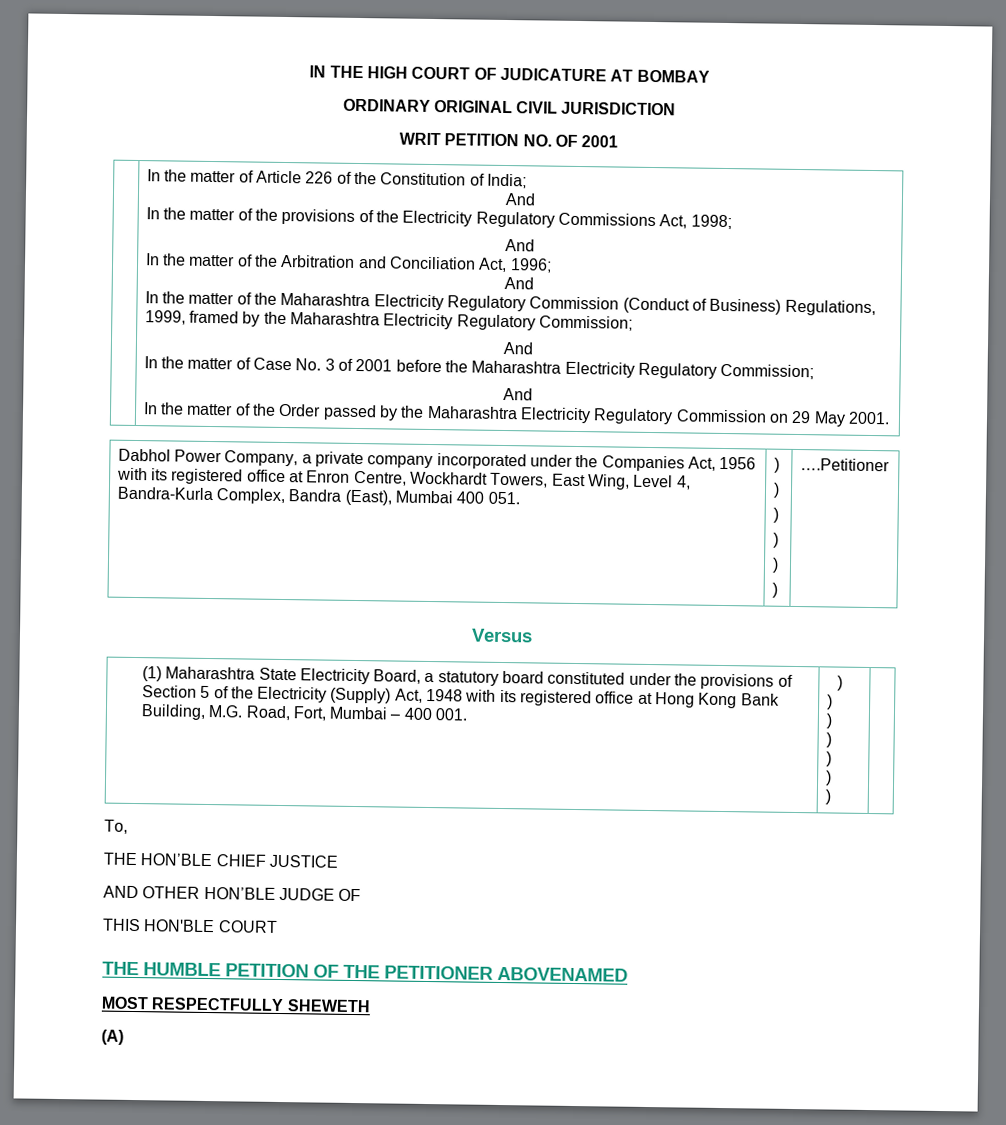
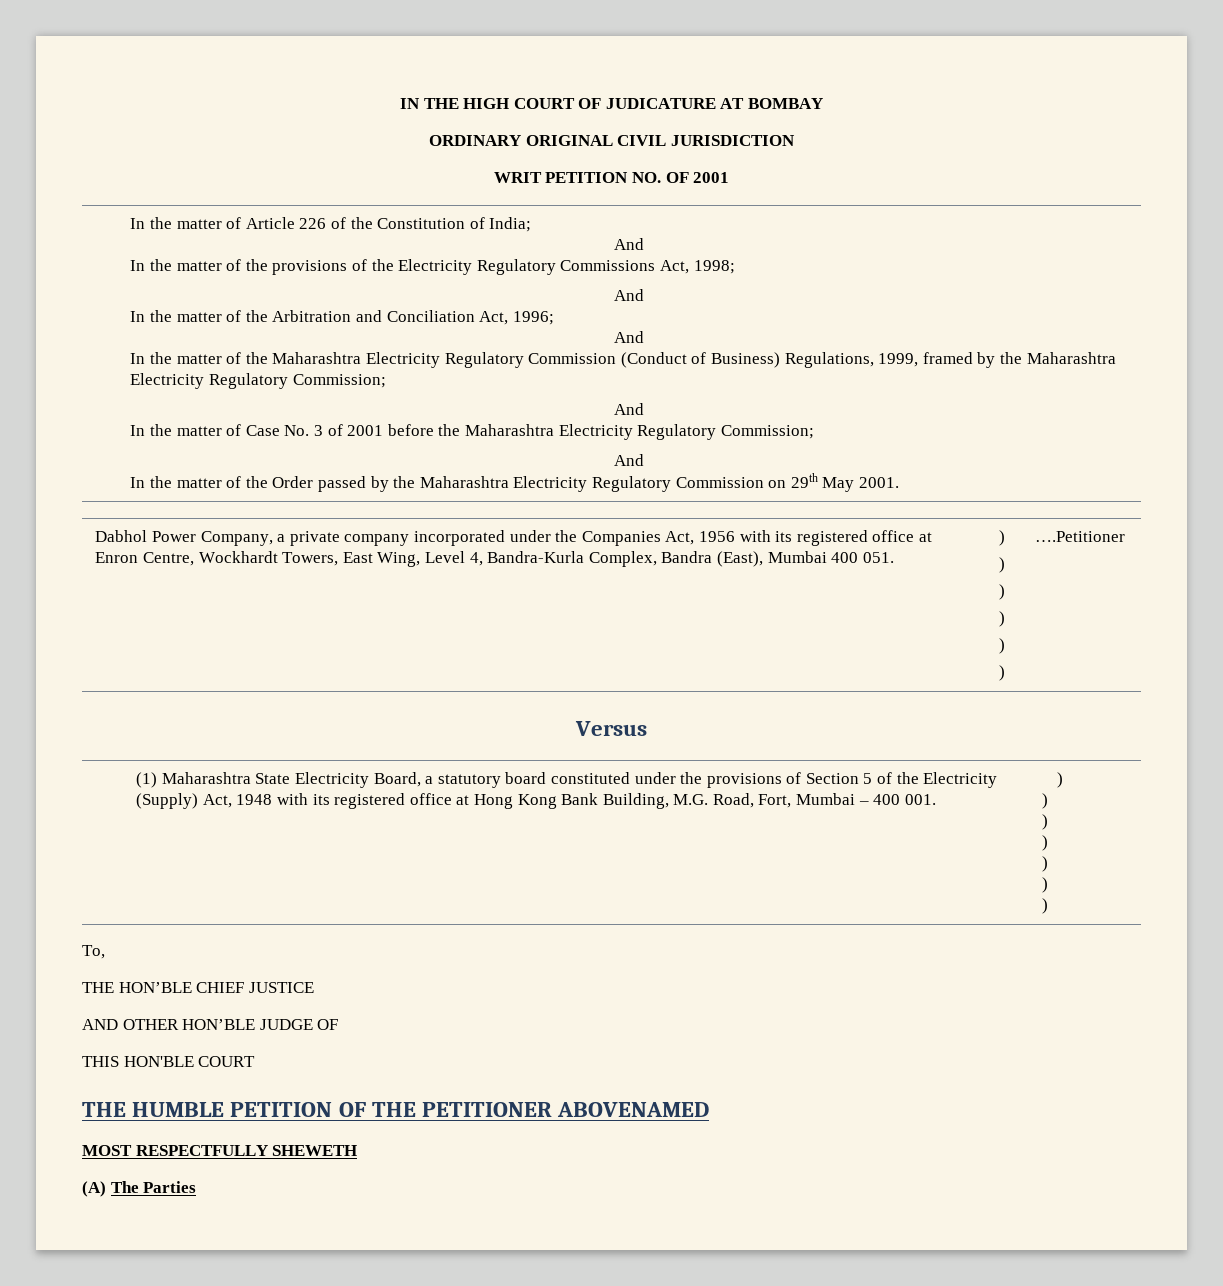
[791,410,812,424] 29 -> [790,473,818,488] 29th
(124, 1037) none -> [110,1181,197,1193] The Parties

